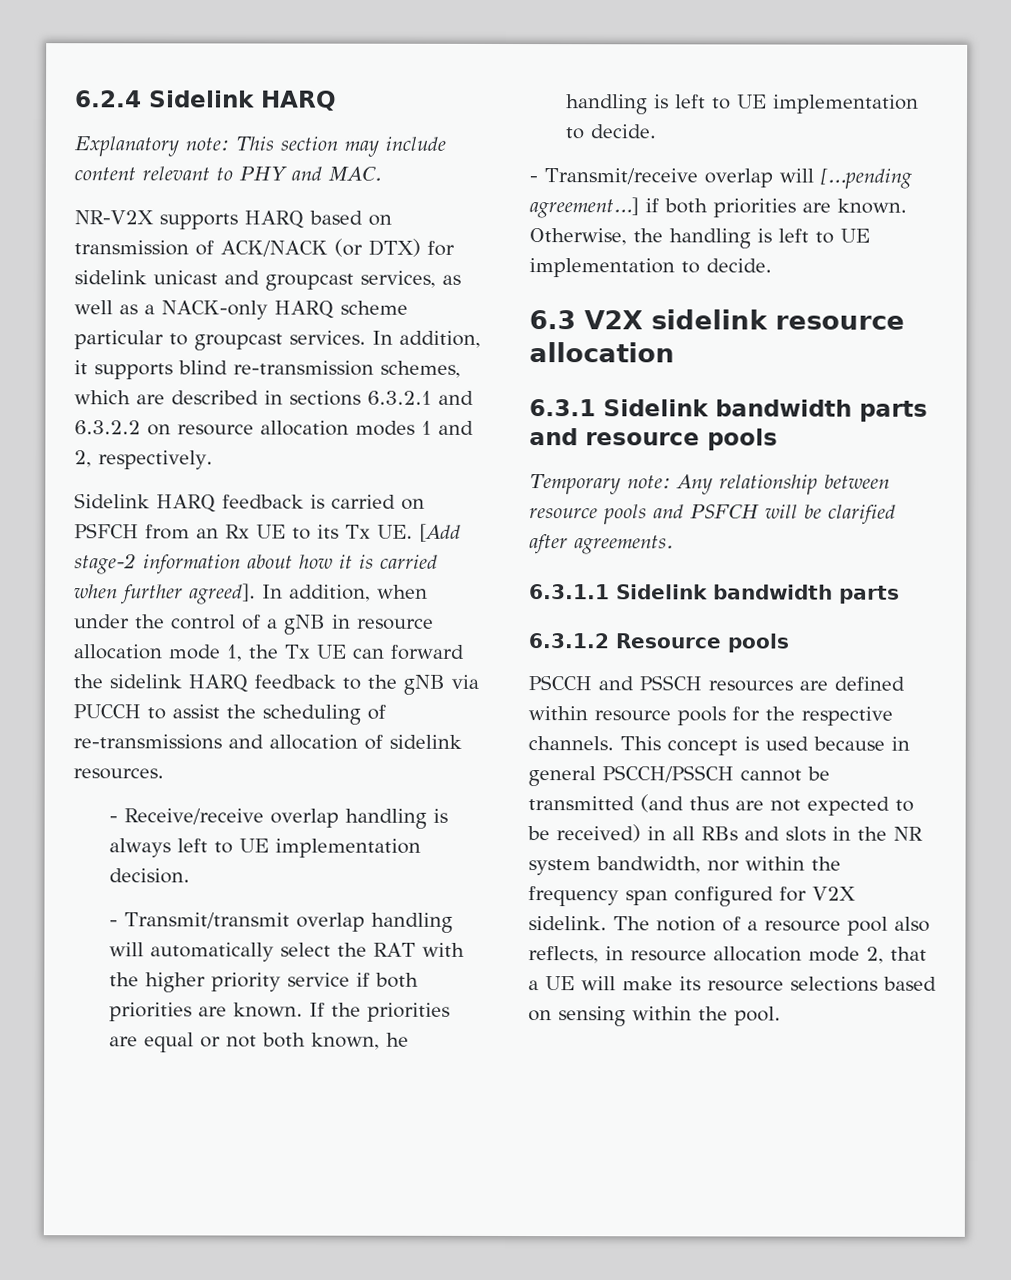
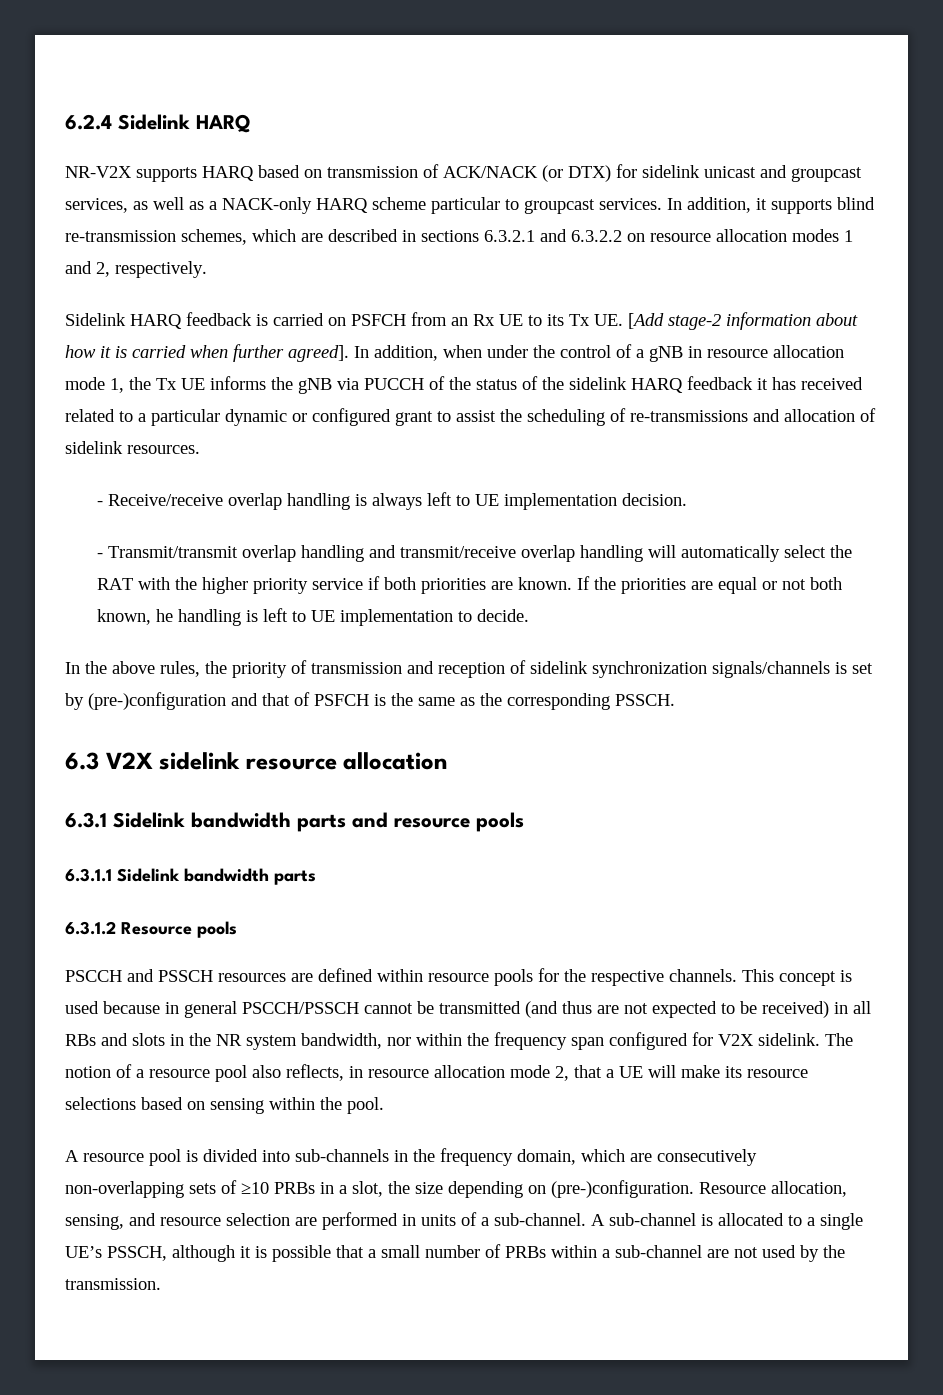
[74,136,446,157] [74,166,382,181] // Explanatory note: This section may include content relevant to PHY and MAC. -> (250, 123) none
[352,644,464,660] [73,674,479,695] [73,704,141,719] can forward the sidelink HARQ feedback to the gNB via PUCCH -> [210,376,863,394] [65,408,433,426] informs the gNB via PUCCH of the status of the sidelink HARQ feedback it has received related to a particular dynamic or configured grant
(454, 922) none -> [368,545,643,562] and transmit/receive overlap handling
[529,167,912,189] [529,197,907,219] [529,228,870,249] [529,258,772,278] - Transmit/receive overlap will […pending agreement…] if both priorities are known. Otherwise, the handling is left to UE implementation to decide. -> [65,660,873,678] [65,692,675,710] In the above rules, the priority of transmission and reception of sidelink synchronization signals/channels is set by (pre-)configuration and that of PSFCH is the same as the corresponding PSSCH.
[529,474,890,495] [529,504,896,525] [529,534,674,555] // Temporary note: Any relationship between resource pools and PSFCH will be clarified after agreements. -> (524, 822) none
(781, 1016) none -> [65,1148,757,1166] [65,1180,847,1198] [65,1212,863,1230] [65,1244,845,1262] [65,1278,161,1290] // A resource pool is divided into sub-channels in the frequency domain, which are consecutively non-overlapping sets of ≥10 PRBs in a slot, the size depending on (pre-)configuration. Resource allocation, sensing, and resource selection are performed in units of a sub-channel. A sub-channel is allocated to a single UE’s PSSCH, although it is possible that a small number of PRBs within a sub-channel are not used by the transmission.

